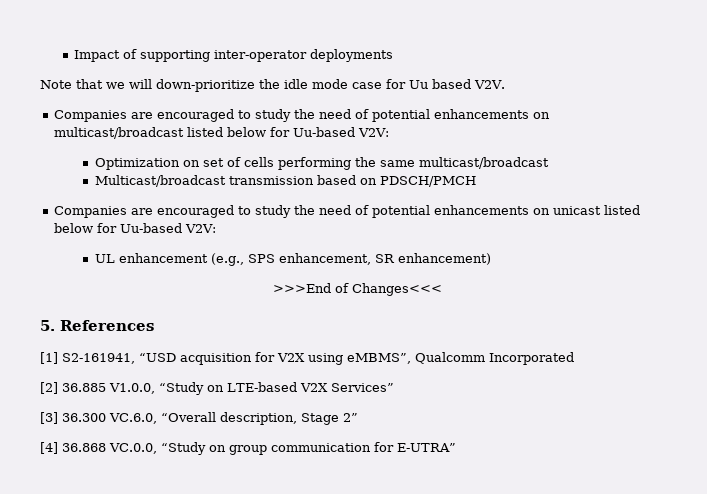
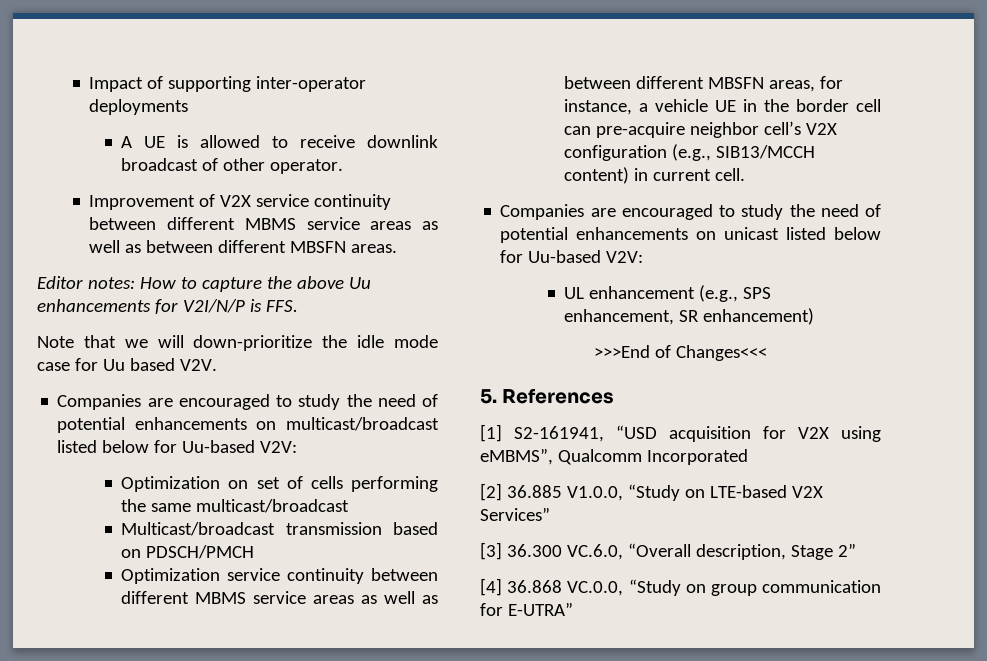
(394, 55) none -> [121,135,438,148] [121,158,344,174] [89,194,392,210] [89,217,438,230] [89,240,398,253] [37,276,371,292] [37,299,298,314] // A UE is allowed to receive downlink broadcast of other operator. // Improvement of V2X service continuity between different MBMS service areas as well as between different MBSFN areas. // Editor notes: How to capture the above Uu enhancements for V2I/N/P is FFS.
(476, 181) none -> [121,568,438,584] [121,591,438,604] [564,76,844,92] [564,99,882,115] [564,121,838,138] [564,144,816,161] [564,167,746,184] // Optimization service continuity between different MBMS service areas as well as between different MBSFN areas, for instance, a vehicle UE in the border cell can pre-acquire neighbor cell’s V2X configuration (e.g., SIB13/MCCH content) in current cell.

